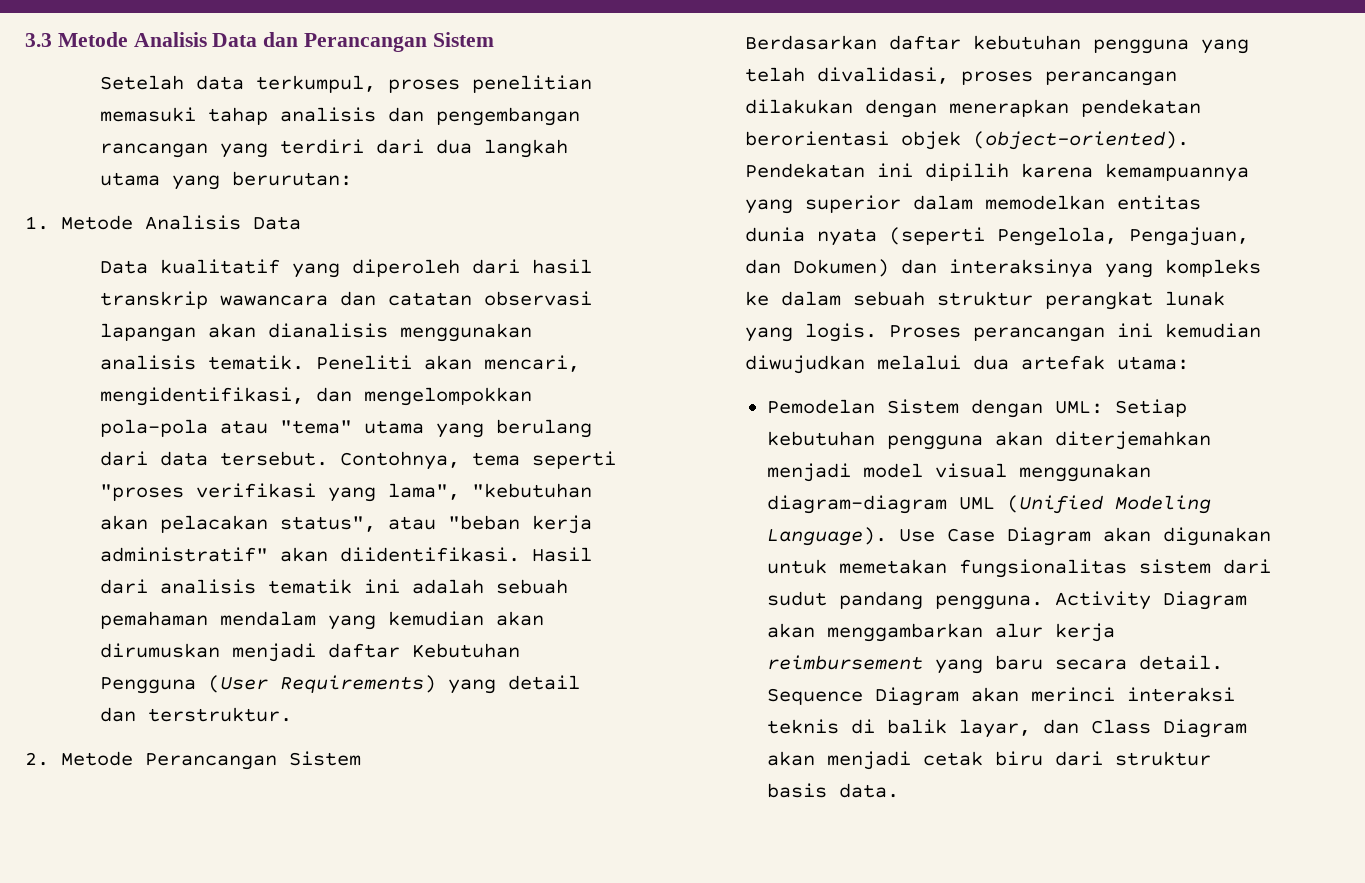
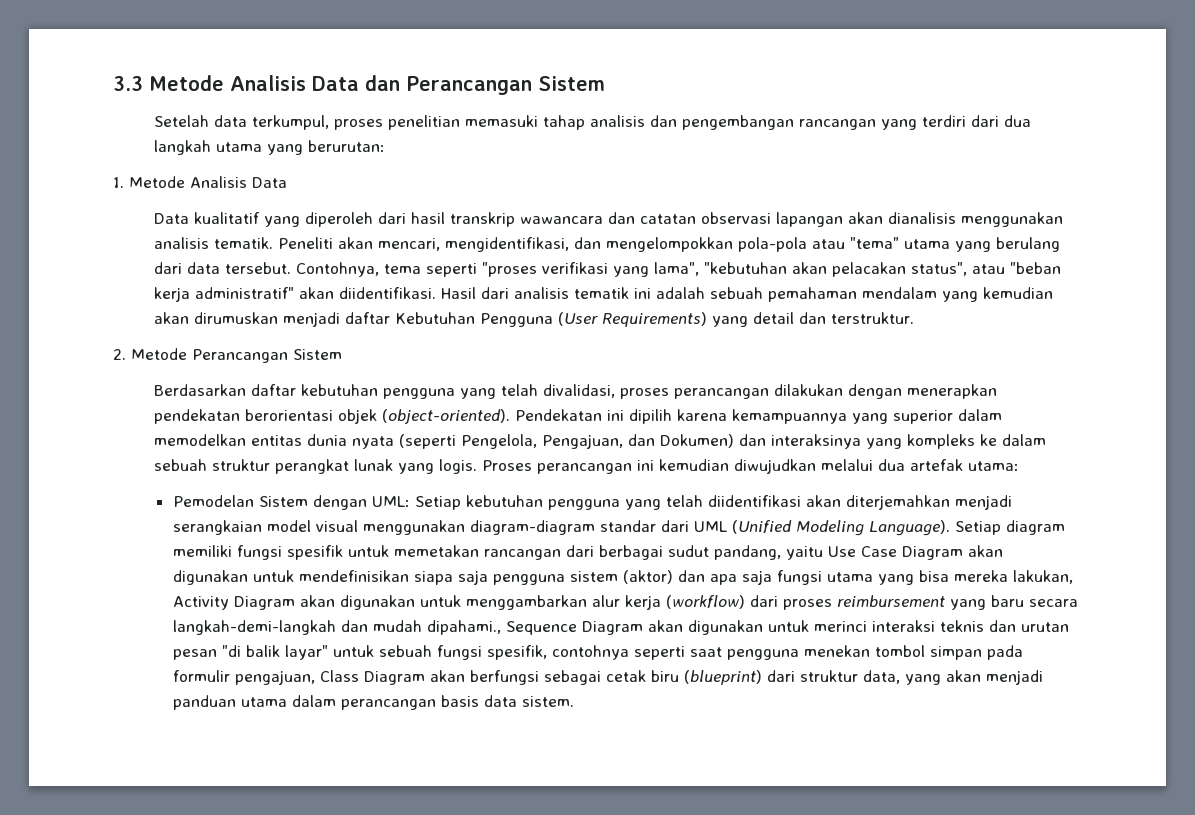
(984, 442) none -> [624,495,801,510] yang telah diidentifikasi
(852, 472) none -> [172,520,262,535] serangkaian
(948, 504) none -> [599,520,689,532] standar dari
(888, 536) none -> [954,520,1065,535] [172,545,823,560] Setiap diagram memiliki fungsi spesifik untuk memetakan rancangan dari berbagai sudut pandang, yaitu
[839,559,1272,578] [767,591,1044,610] memetakan fungsionalitas sistem dari sudut pandang pengguna. -> [298,570,1073,585] mendefinisikan siapa saja pengguna sistem (aktor) dan apa saja fungsi utama yang bisa mereka lakukan,
(816, 630) none -> [339,595,461,610] digunakan untuk
(1116, 632) none -> [665,595,832,610] (workflow) dari proses
[1139,655,1224,670] detail. -> [172,620,501,635] langkah-demi-langkah dan mudah dipahami.,
(1020, 694) none -> [687,620,809,635] digunakan untuk
[851,719,1080,738] di balik layar, dan -> [988,620,1069,632] [172,645,1023,660] [172,670,315,685] dan urutan pesan "di balik layar" untuk sebuah fungsi spesifik, contohnya seperti saat pengguna menekan tombol simpan pada formulir pengajuan,
[827,751,912,770] menjadi -> [469,670,601,685] berfungsi sebagai
(1044, 758) none -> [683,670,762,685] (blueprint)
[767,783,900,798] basis data. -> [862,670,1043,685] [172,695,574,710] data, yang akan menjadi panduan utama dalam perancangan basis data sistem.

